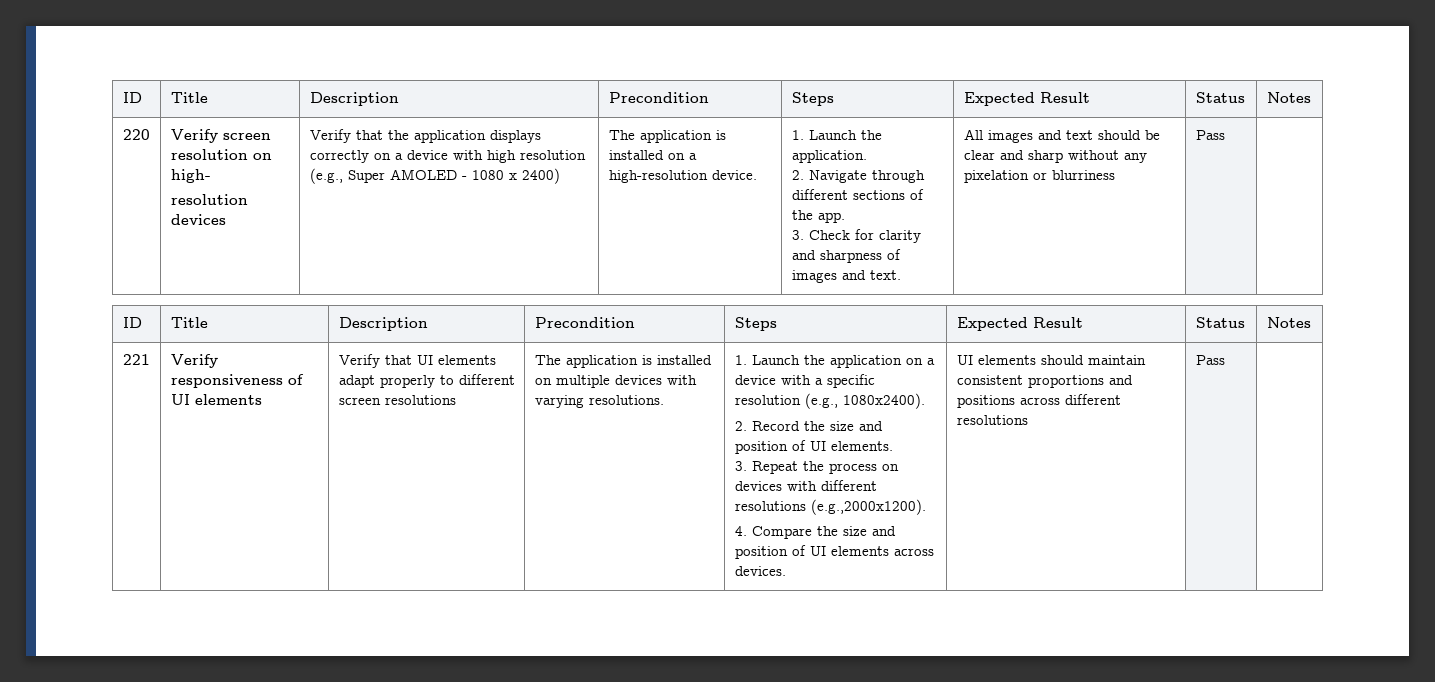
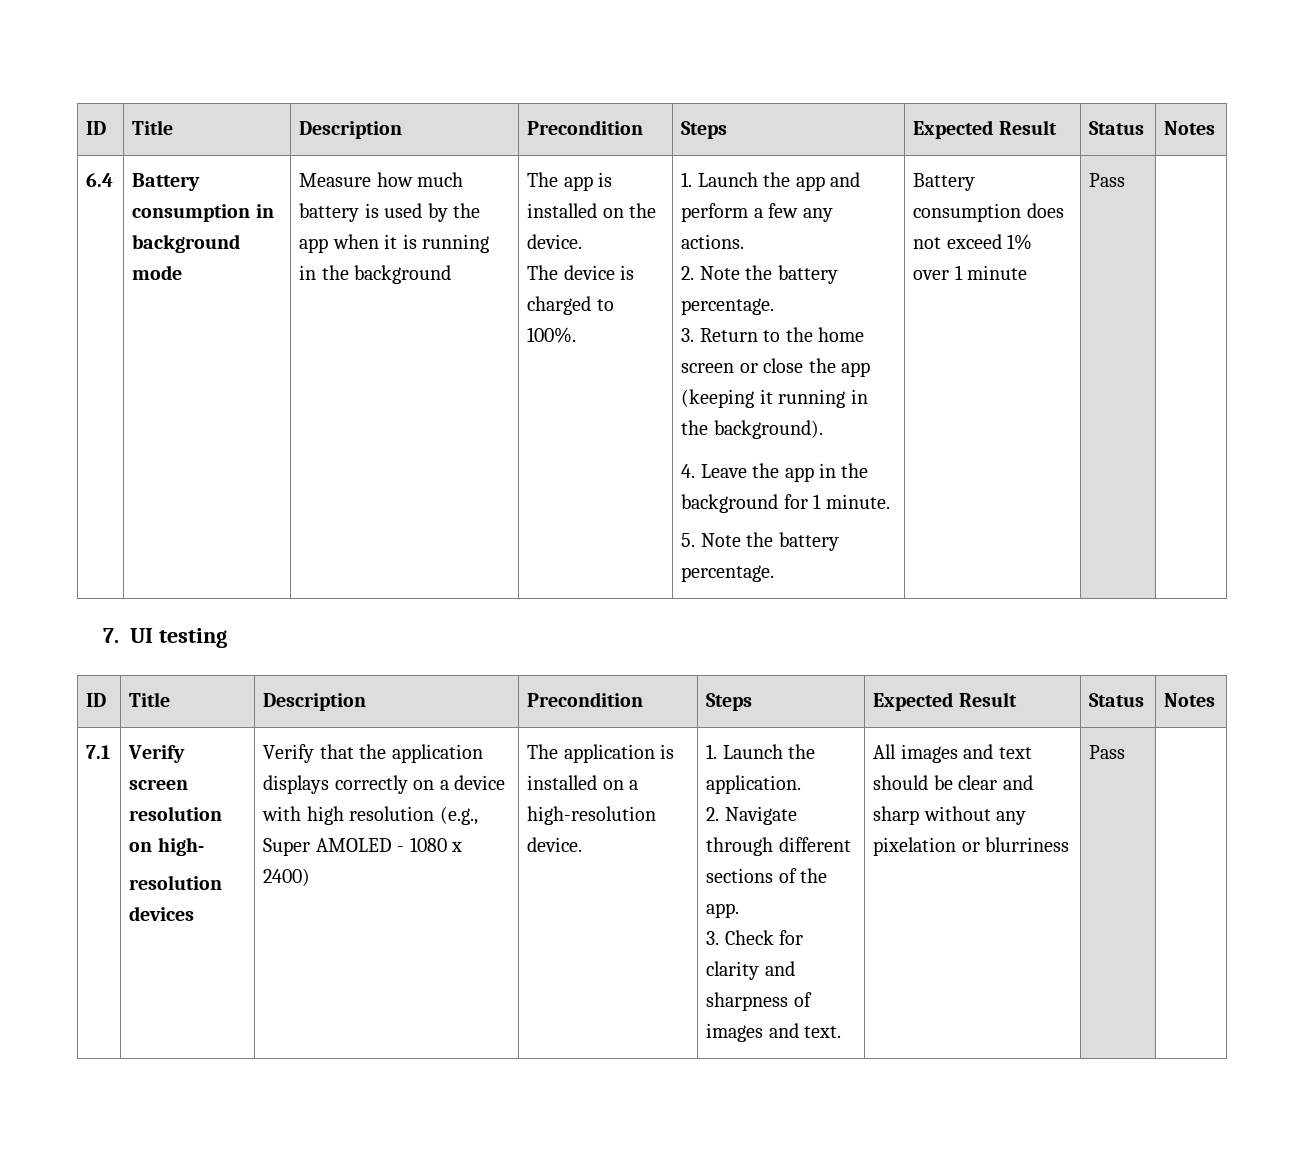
[122,92,142,103] [170,92,208,103] [309,92,399,106] [608,92,709,103] [791,92,834,106] [963,92,1090,106] [1195,92,1245,103] [1266,92,1311,103] [122,129,150,140] ID | Title | Description | Precondition | Steps | Expected Result | Status | Notes // 220 -> [86,121,107,135] [132,120,174,135] [299,121,403,139] [527,120,644,135] [681,121,728,139] [913,120,1057,139] [1089,121,1145,135] [1164,121,1216,135] [86,173,114,187] [132,173,201,191] [132,204,274,222] [132,234,241,253] [132,265,183,280] [299,172,464,187] [299,203,480,222] [299,234,489,253] [299,265,452,284] [527,172,613,191] [527,203,657,218] [527,234,583,249] [527,265,635,280] [527,296,614,315] [527,327,577,343] [681,172,860,191] [681,203,833,222] [681,234,745,249] [681,265,838,284] [681,298,775,315] [681,327,864,342] [681,358,870,377] [681,389,868,408] [681,420,823,439] [681,463,869,482] [681,494,890,513] [681,532,839,551] [681,565,775,582] [913,173,976,191] [913,203,1064,222] [913,234,1033,250] [913,265,1028,280] [1089,173,1126,187] [103,628,228,648] [86,693,107,707] [129,692,171,707] [263,693,367,711] [527,692,644,707] [706,693,753,711] [873,692,1017,711] [1089,693,1145,707] [1164,693,1216,707] [86,745,111,759] ID | Title | Description | Precondition | Steps | Expected Result | Status | Notes // 6.4 | Battery consumption in background mode | Measure how much battery is used by the app when it is running in the background | The app is installed on the device. // The device is charged to 100%. | 1. Launch the app and perform a few any actions. // 2. Note the battery percentage. // 3. Return to the home screen or close the app (keeping it running in the background). // 4. Leave the app in the background for 1 minute. // 5. Note the battery percentage. | Battery consumption does not exceed 1% over 1 minute | Pass | // 7. UI testing // ID | Title | Description | Precondition | Steps | Expected Result | Status | Notes // 7.1
[122,317,142,328] [170,317,208,328] [338,317,428,331] [534,317,635,328] [734,317,777,331] [956,317,1083,331] [1195,317,1245,328] [1266,317,1311,328] [122,354,150,365] [170,354,218,368] [170,374,304,388] [170,394,262,405] [338,354,496,368] [338,374,515,388] [338,395,456,405] [534,355,712,368] [534,375,697,388] [534,395,664,408] [734,355,935,368] [734,374,875,388] [734,393,925,409] [734,421,883,431] [734,440,893,454] [734,461,899,474] [734,480,877,491] [734,499,926,515] [734,526,896,539] [734,545,934,559] [734,566,786,576] [956,355,1146,365] [956,375,1133,388] [956,394,1121,408] [956,415,1028,425] [1195,355,1225,365] // ID | Title | Description | Precondition | Steps | Expected Result | Status | Notes // 221 | Verify responsiveness of UI elements | Verify that UI elements adapt properly to different screen resolutions | The application is installed on multiple devices with varying resolutions. | 1. Launch the application on a device with a specific resolution (e.g., 1080x2400). // 2. Record the size and position of UI elements. // 3. Repeat the process on devices with different resolutions (e.g.,2000x1200). // 4. Compare the size and position of UI elements across devices. | UI elements should maintain consistent proportions and positions across different resolutions | Pass | -> (1126, 752) none

